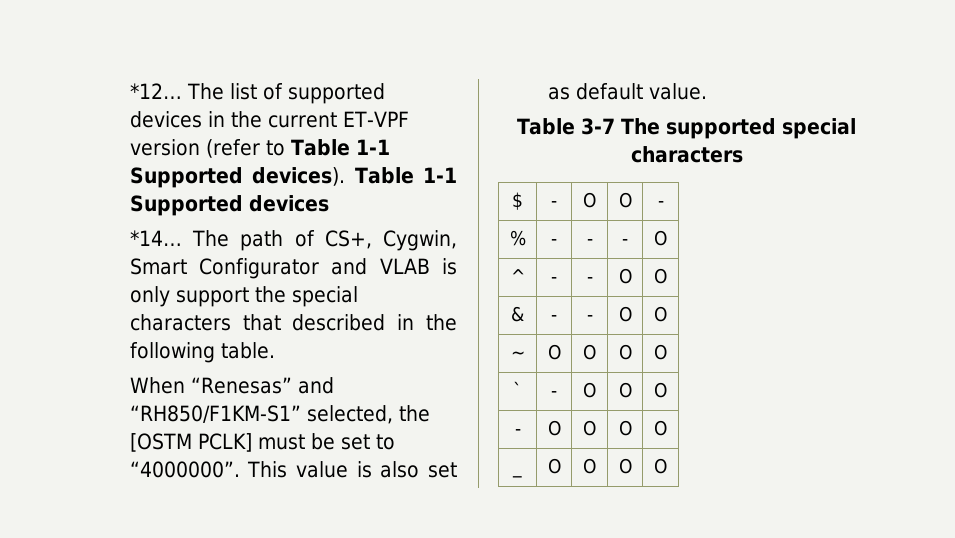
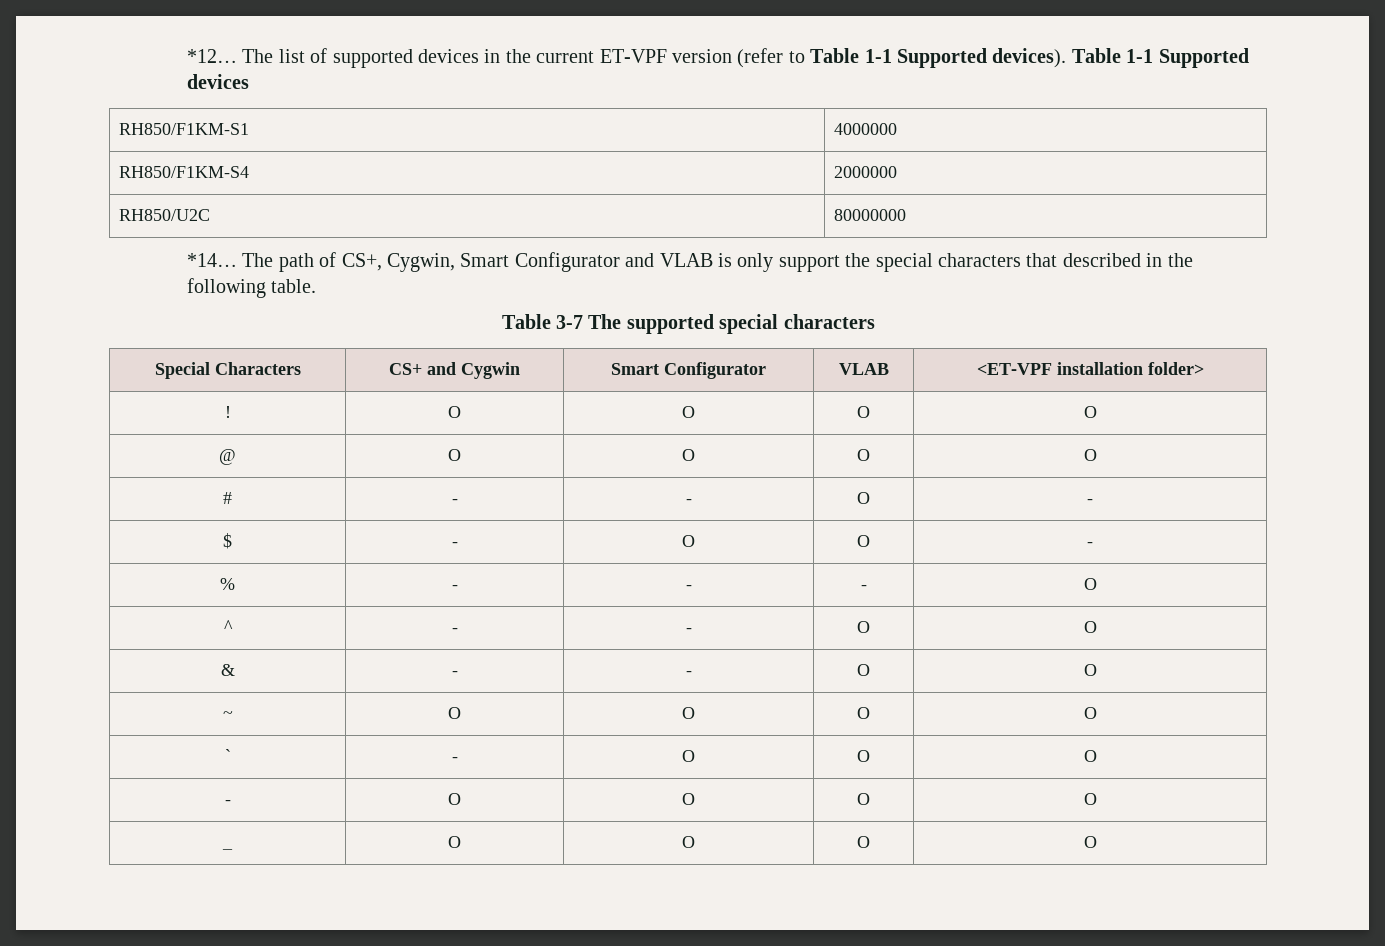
(329, 203) none -> [119,123,250,135] [834,123,898,135] [119,166,250,178] [834,166,898,178] [119,209,211,221] [834,209,907,221] // RH850/F1KM-S1 | 4000000 // RH850/F1KM-S4 | 2000000 // RH850/U2C | 80000000
[129,377,334,394] [129,405,430,424] [129,433,395,452] [129,461,457,478] [547,83,707,100] // When “Renesas” and “RH850/F1KM-S1” selected, the [OSTM PCLK] must be set to “4000000”. This value is also set as default value. -> (317, 286) none
(743, 154) none -> [154,362,301,379] [389,362,520,379] [611,362,766,379] [838,363,889,375] [976,362,1204,375] [224,406,231,418] [448,406,461,418] [682,406,695,418] [857,406,870,418] [1083,406,1097,418] [219,449,236,465] [448,449,461,461] [682,449,695,461] [857,449,870,461] [1083,449,1097,461] [223,492,232,504] [451,499,458,504] [685,499,692,504] [857,492,870,504] [1087,499,1093,504] // Special Characters | CS+ and Cygwin | Smart Configurator | VLAB | <ET-VPF installation folder> // ! | O | O | O | O // @ | O | O | O | O // # | - | - | O | -

